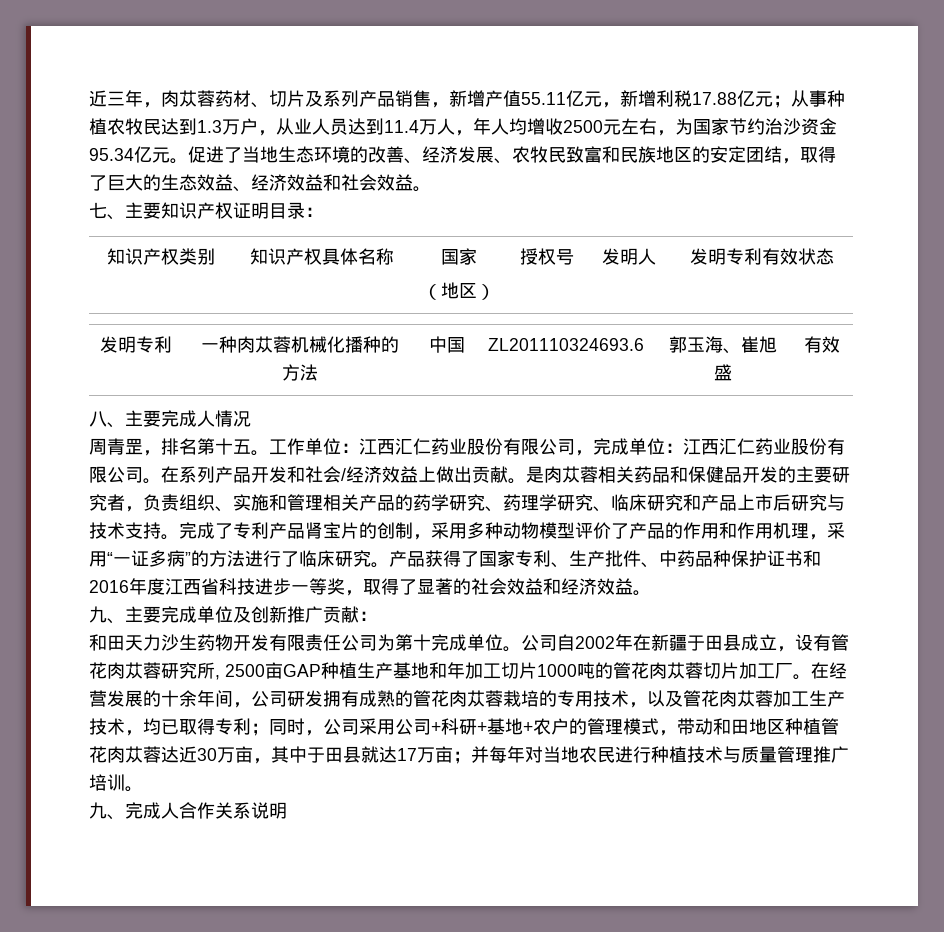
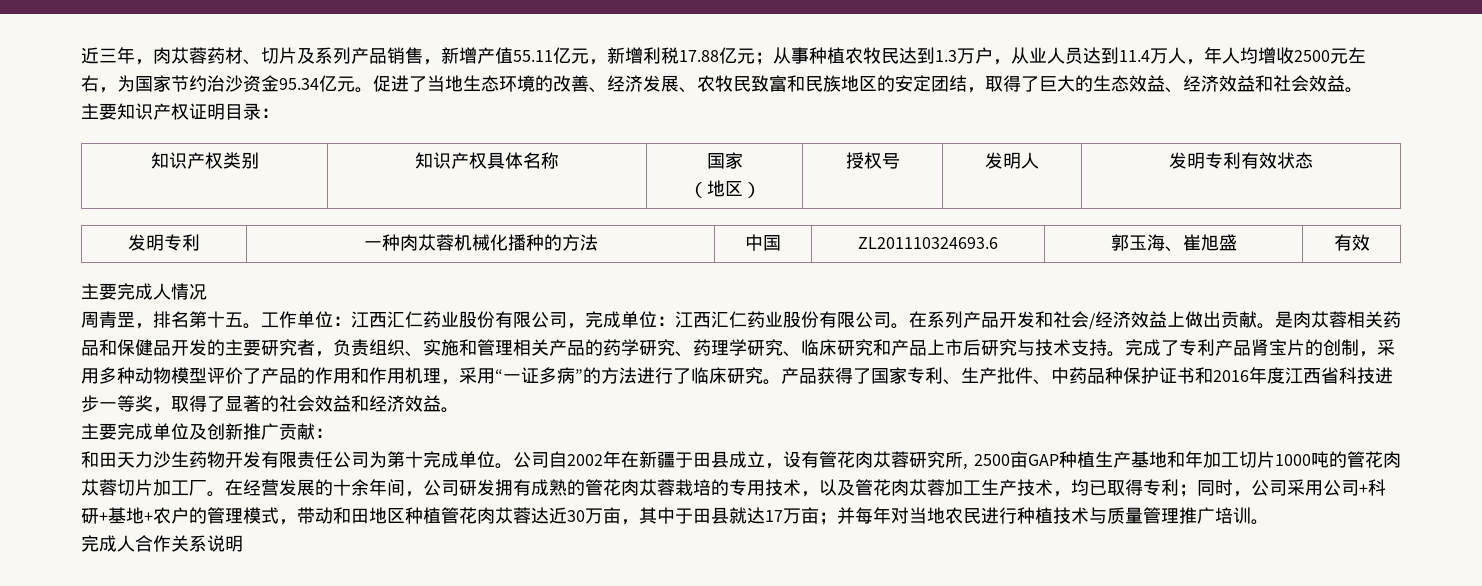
[89,202,125,220] 七、 -> (1363, 90) none
[89,411,125,428] 八、 -> (1370, 242) none
[89,606,125,624] 九、 -> (459, 410) none
[89,802,125,820] 九、 -> (1269, 522) none

